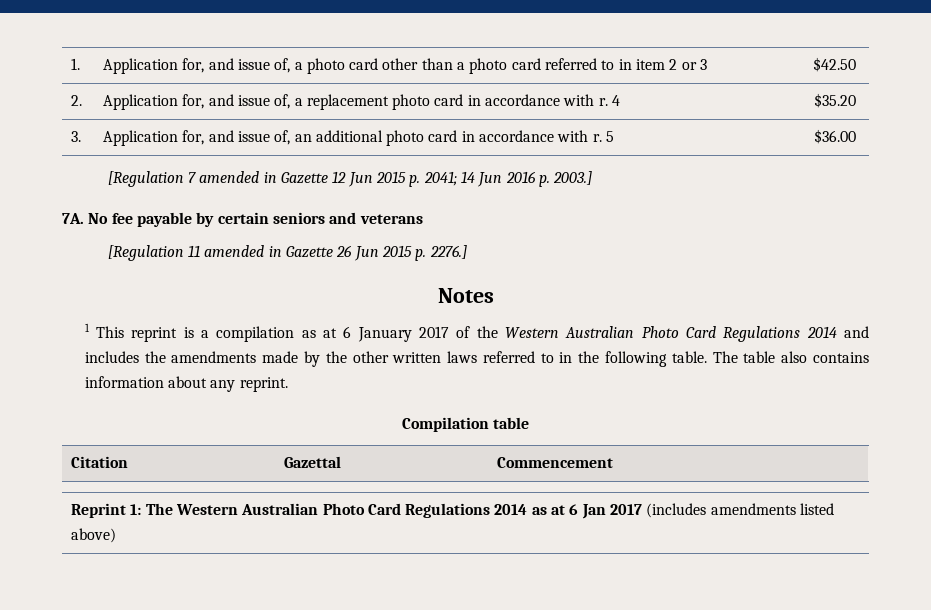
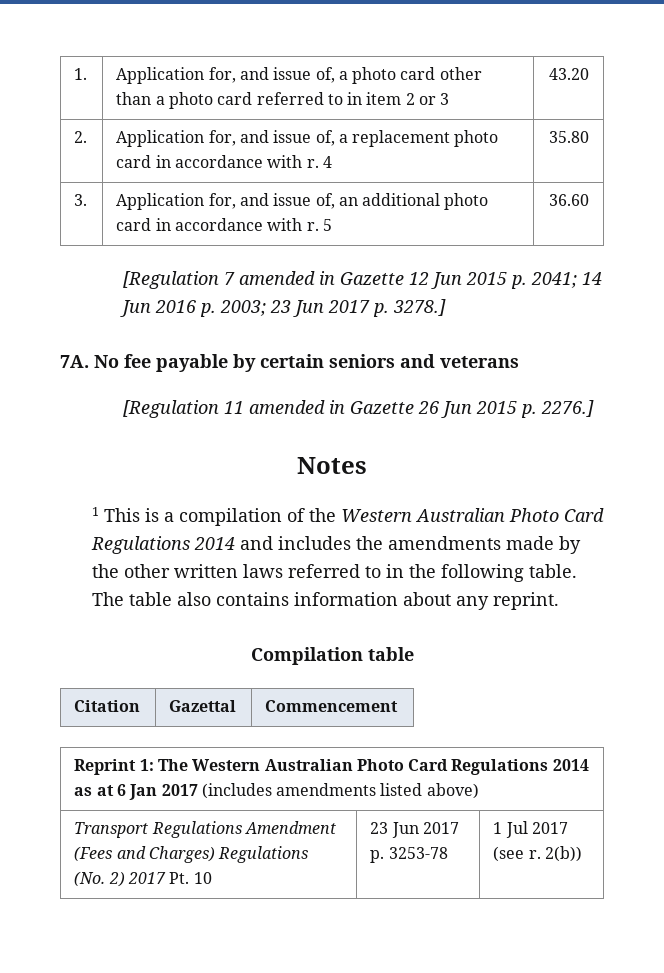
[813,57,856,72] $42.50 -> [548,68,589,80] 43.20
[813,93,856,108] $35.20 -> [548,131,589,143] 35.80
[813,129,856,144] $36.00 -> [548,194,589,206] 36.60
[553,171,593,185] 2003.] -> [220,299,447,317] 2003; 23 Jun 2017 p. 3278.]
[131,327,178,342] reprint -> (140, 515) none
[301,326,450,342] as at 6 January 2017 -> (282, 517) none
(116, 535) none -> [74,821,336,838] [74,846,309,863] [74,871,212,887] [370,822,459,838] [370,847,448,863] [493,821,568,838] [493,846,582,862] // Transport Regulations Amendment (Fees and Charges) Regulations (No. 2) 2017 Pt. 10 | 23 Jun 2017 p. 3253-78 | 1 Jul 2017 (see r. 2(b))

